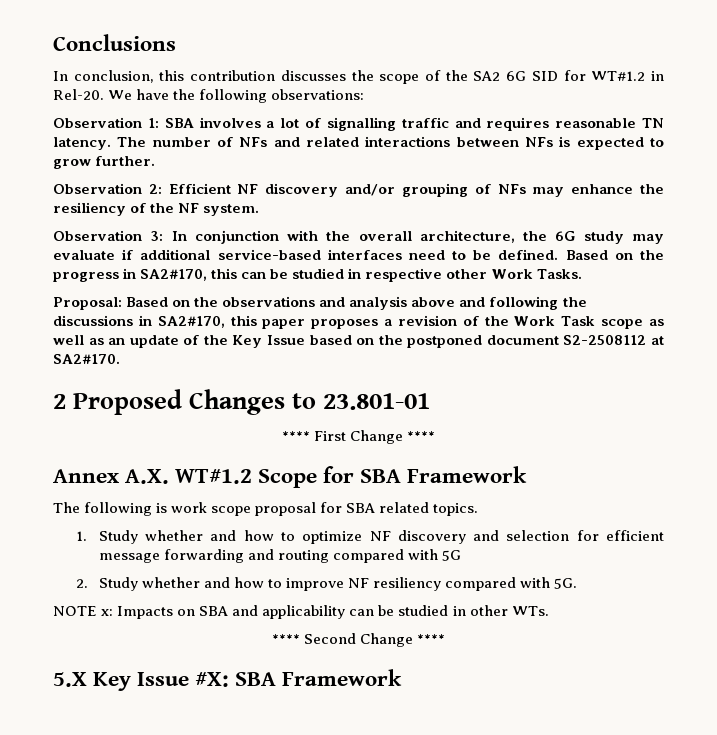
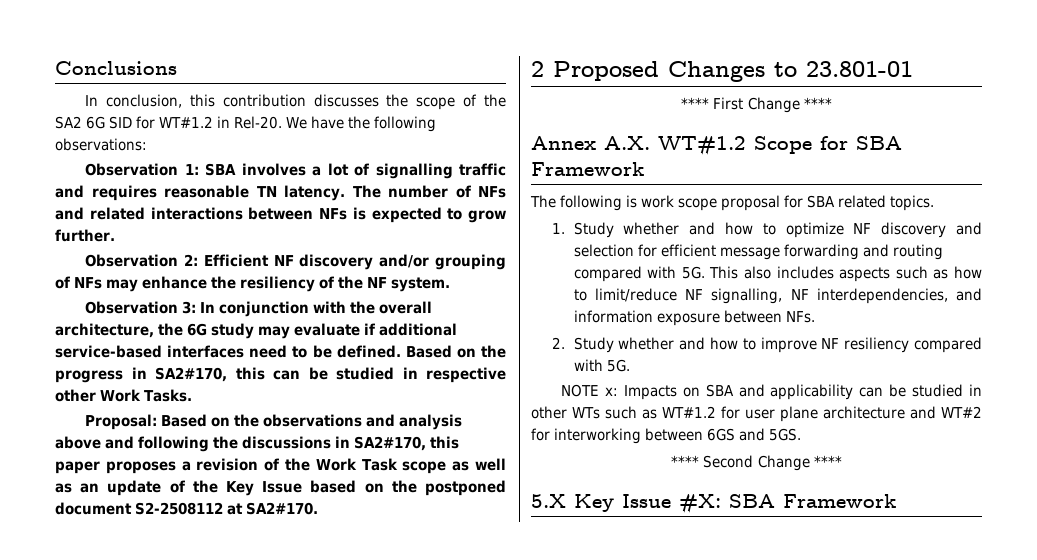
[442,550,462,561] 5G -> [681,266,982,282] [573,288,982,304] [573,310,815,326] 5G. This also includes aspects such as how to limit/reduce NF signalling, NF interdependencies, and information exposure between NFs.
[511,606,549,616] WTs. -> [572,406,982,422] [531,428,802,444] WTs such as WT#1.2 for user plane architecture and WT#2 for interworking between 6GS and 5GS.

